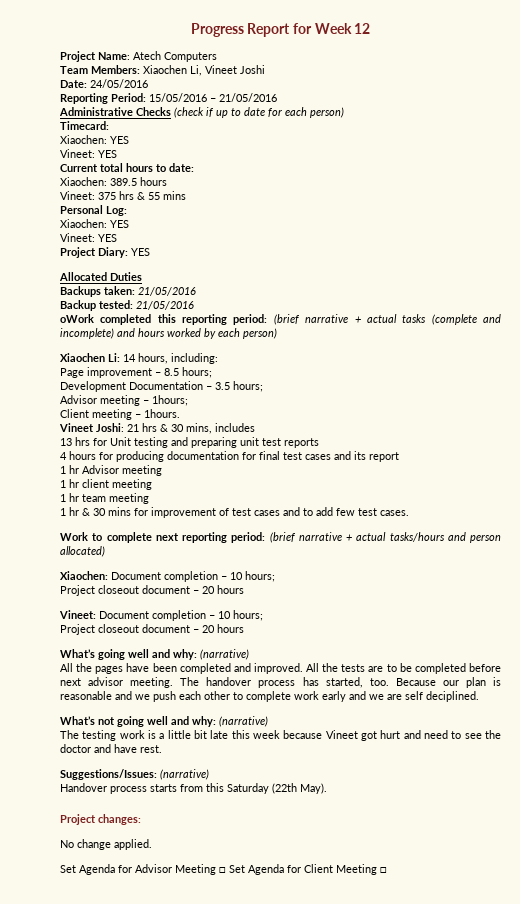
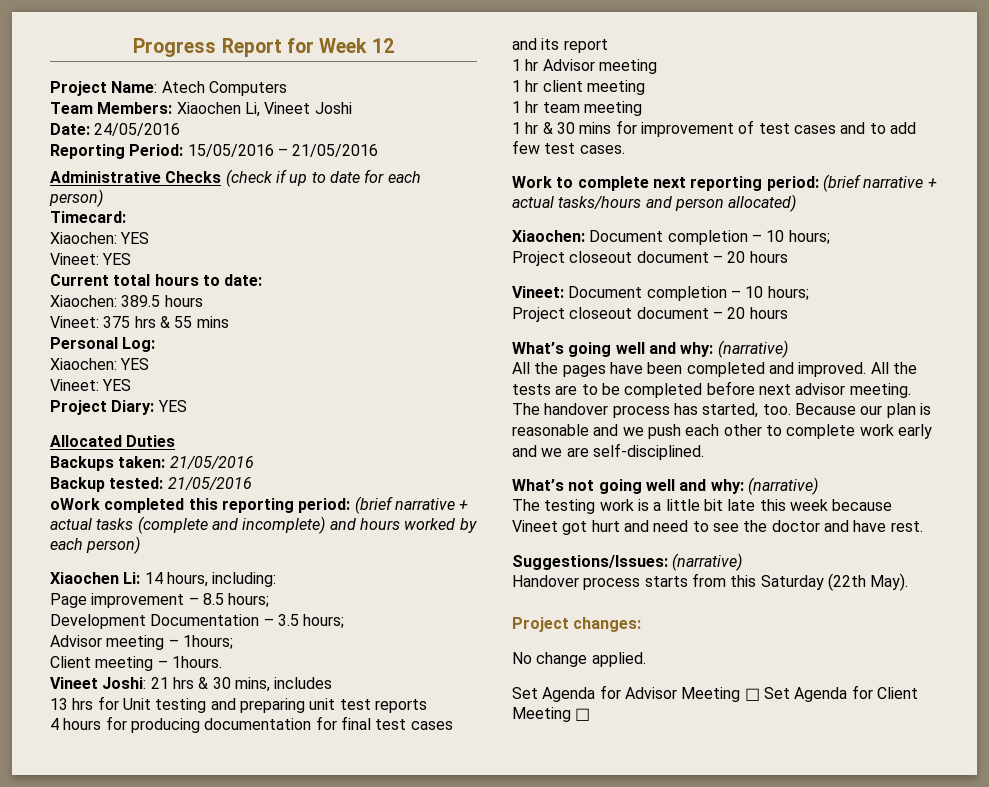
[405,691,479,702] self deciplined. -> [592,443,704,460] self-disciplined.

